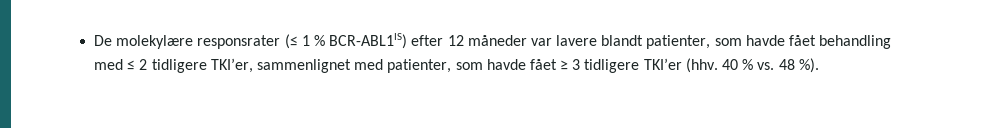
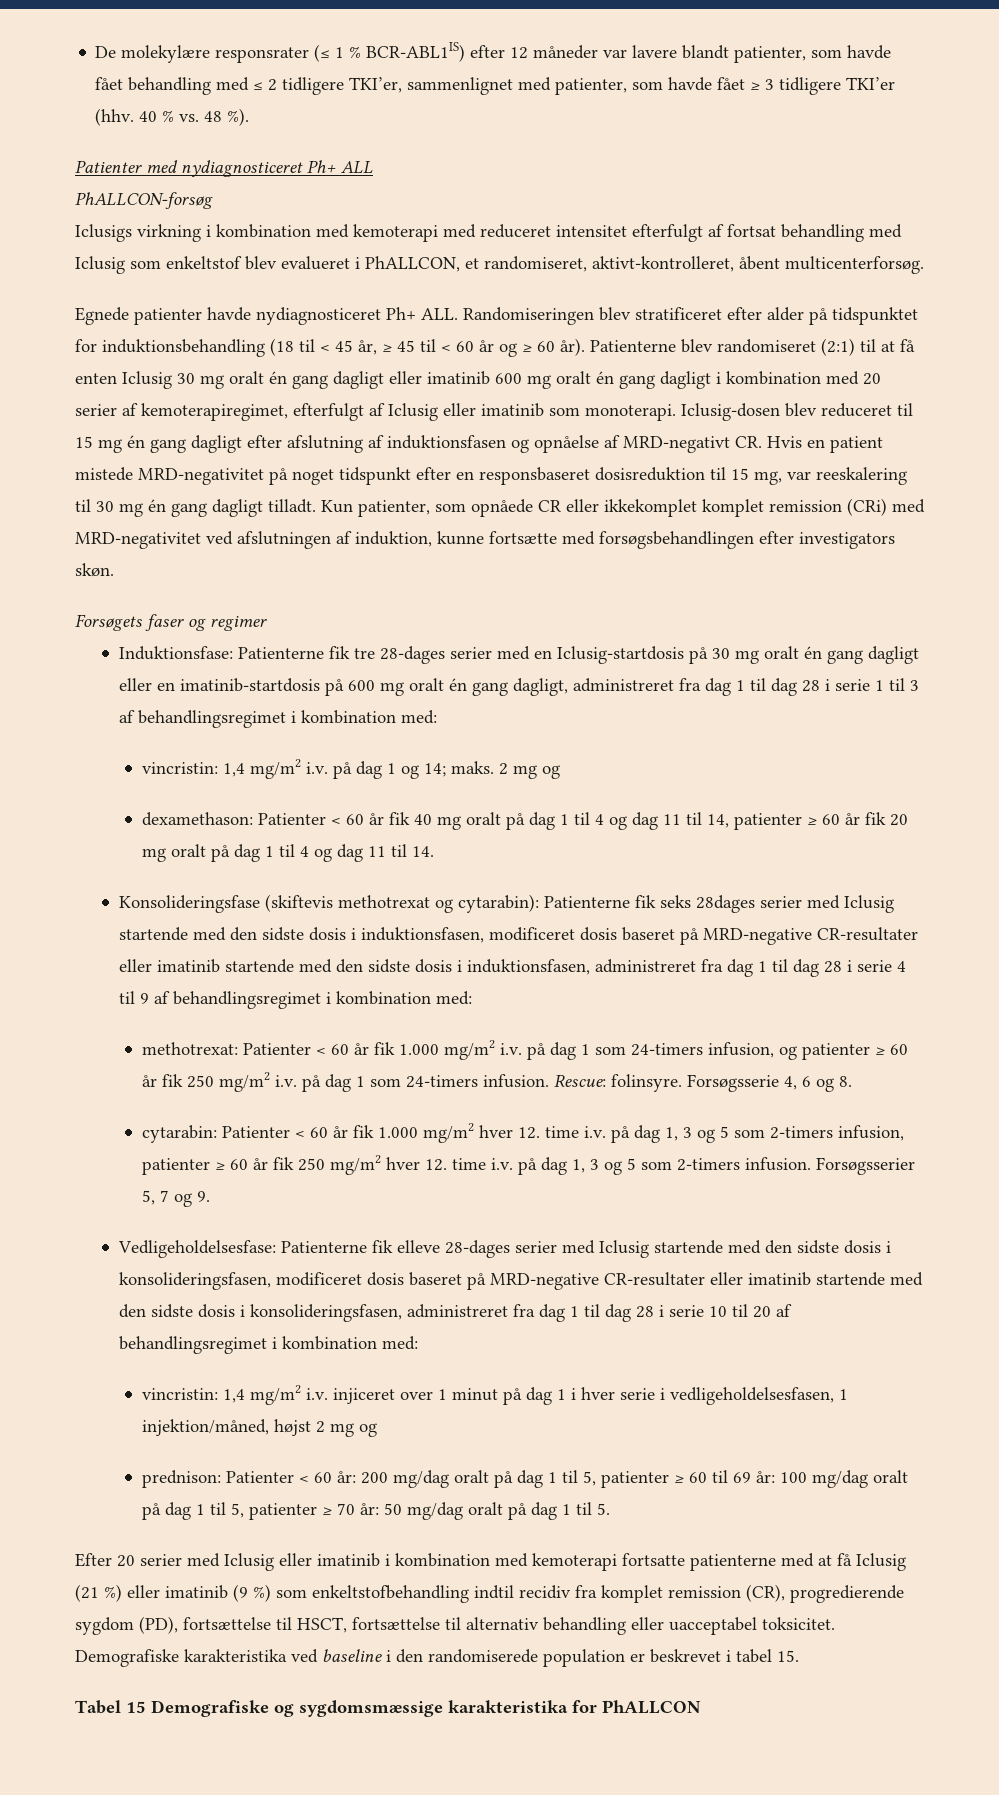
(819, 65) none -> [75,160,373,177] [75,192,213,209] [75,224,902,242] [75,256,924,274] [75,307,918,325] [75,338,915,357] [75,371,881,389] [75,403,913,421] [75,435,883,453] [75,467,907,485] [75,498,925,517] [75,531,895,549] [75,563,114,577] [75,614,267,631] [118,646,919,664] [118,678,919,696] [118,710,437,728] [141,759,560,779] [141,812,908,830] [141,844,434,862] [118,894,894,913] [118,927,918,945] [118,959,906,977] [118,991,472,1009] [141,1040,908,1060] [141,1072,852,1092] [141,1123,904,1143] [141,1155,915,1175] [141,1190,210,1207] [117,1240,891,1258] [118,1272,923,1290] [118,1304,792,1322] [118,1336,418,1354] [141,1385,848,1405] [141,1419,377,1437] [141,1470,908,1488] [141,1502,610,1520] [75,1553,906,1571] [75,1584,904,1603] [75,1616,835,1635] [75,1649,799,1667] [75,1700,701,1717] // Patienter med nydiagnosticeret Ph+ ALL // PhALLCON-forsøg // Iclusigs virkning i kombination med kemoterapi med reduceret intensitet efterfulgt af fortsat behandling med Iclusig som enkeltstof blev evalueret i PhALLCON, et randomiseret, aktivt-kontrolleret, åbent multicenterforsøg. // Egnede patienter havde nydiagnosticeret Ph+ ALL. Randomiseringen blev stratificeret efter alder på tidspunktet for induktionsbehandling (18 til < 45 år, ≥ 45 til < 60 år og ≥ 60 år). Patienterne blev randomiseret (2:1) til at få enten Iclusig 30 mg oralt én gang dagligt eller imatinib 600 mg oralt én gang dagligt i kombination med 20 serier af kemoterapiregimet, efterfulgt af Iclusig eller imatinib som monoterapi. Iclusig-dosen blev reduceret til 15 mg én gang dagligt efter afslutning af induktionsfasen og opnåelse af MRD-negativt CR. Hvis en patient mistede MRD-negativitet på noget tidspunkt efter en responsbaseret dosisreduktion til 15 mg, var reeskalering til 30 mg én gang dagligt tilladt. Kun patienter, som opnåede CR eller ikkekomplet komplet remission (CRi) med MRD-negativitet ved afslutningen af induktion, kunne fortsætte med forsøgsbehandlingen efter investigators skøn. // Forsøgets faser og regimer // Induktionsfase: Patienterne fik tre 28-dages serier med en Iclusig-startdosis på 30 mg oralt én gang dagligt eller en imatinib-startdosis på 600 mg oralt én gang dagligt, administreret fra dag 1 til dag 28 i serie 1 til 3 af behandlingsregimet i kombination med: // vincristin: 1,4 mg/m2 i.v. på dag 1 og 14; maks. 2 mg og // dexamethason: Patienter < 60 år fik 40 mg oralt på dag 1 til 4 og dag 11 til 14, patienter ≥ 60 år fik 20 mg oralt på dag 1 til 4 og dag 11 til 14. // Konsolideringsfase (skiftevis methotrexat og cytarabin): Patienterne fik seks 28dages serier med Iclusig startende med den sidste dosis i induktionsfasen, modificeret dosis baseret på MRD-negative CR-resultater eller imatinib startende med den sidste dosis i induktionsfasen, administreret fra dag 1 til dag 28 i serie 4 til 9 af behandlingsregimet i kombination med: // methotrexat: Patienter < 60 år fik 1.000 mg/m2 i.v. på dag 1 som 24-timers infusion, og patienter ≥ 60 år fik 250 mg/m2 i.v. på dag 1 som 24-timers infusion. Rescue: folinsyre. Forsøgsserie 4, 6 og 8. // cytarabin: Patienter < 60 år fik 1.000 mg/m2 hver 12. time i.v. på dag 1, 3 og 5 som 2-timers infusion, patienter ≥ 60 år fik 250 mg/m2 hver 12. time i.v. på dag 1, 3 og 5 som 2-timers infusion. Forsøgsserier 5, 7 og 9. // Vedligeholdelsesfase: Patienterne fik elleve 28-dages serier med Iclusig startende med den sidste dosis i konsolideringsfasen, modificeret dosis baseret på MRD-negative CR-resultater eller imatinib startende med den sidste dosis i konsolideringsfasen, administreret fra dag 1 til dag 28 i serie 10 til 20 af behandlingsregimet i kombination med: // vincristin: 1,4 mg/m2 i.v. injiceret over 1 minut på dag 1 i hver serie i vedligeholdelsesfasen, 1 injektion/måned, højst 2 mg og // prednison: Patienter < 60 år: 200 mg/dag oralt på dag 1 til 5, patienter ≥ 60 til 69 år: 100 mg/dag oralt på dag 1 til 5, patienter ≥ 70 år: 50 mg/dag oralt på dag 1 til 5. // Efter 20 serier med Iclusig eller imatinib i kombination med kemoterapi fortsatte patienterne med at få Iclusig (21 %) eller imatinib (9 %) som enkeltstofbehandling indtil recidiv fra komplet remission (CR), progredierende sygdom (PD), fortsættelse til HSCT, fortsættelse til alternativ behandling eller uacceptabel toksicitet. Demografiske karakteristika ved baseline i den randomiserede population er beskrevet i tabel 15. // Tabel 15 Demografiske og sygdomsmæssige karakteristika for PhALLCON

